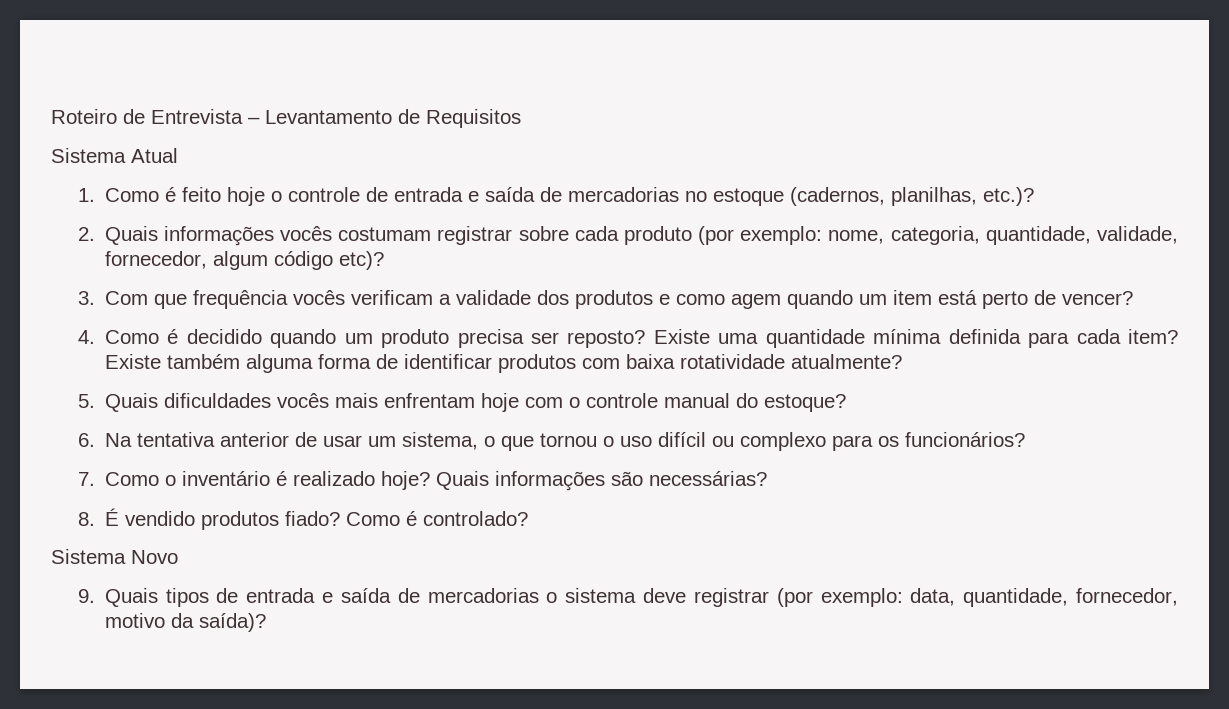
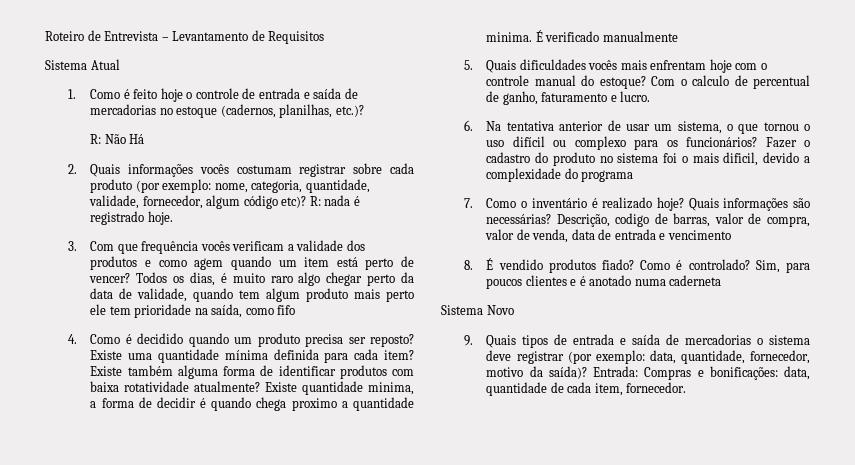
(1034, 196) none -> [90,134,145,144] // R: Não Há
(384, 260) none -> [309,195,360,206] [90,211,173,225] R: nada é registrado hoje.
(1133, 298) none -> [136,272,415,286] [90,288,414,302] [90,304,296,318] Todos os dias, é muito raro algo chegar perto da data de validade, quando tem algum produto mais perto ele tem prioridade na saída, como fifo
(902, 361) none -> [265,381,415,395] [90,397,414,411] [486,30,678,42] Existe quantidade minima, a forma de decidir é quando chega proximo a quantidade minima. É verificado manualmente
(846, 403) none -> [651,75,810,89] [486,91,651,105] Com o calculo de percentual de ganho, faturamento e lucro.
(1025, 439) none -> [765,137,810,148] [486,152,810,166] [486,168,634,182] Fazer o cadastro do produto no sistema foi o mais dificil, devido a complexidade do programa
(767, 478) none -> [556,213,810,227] [485,229,731,243] Descrição, codigo de barras, valor de compra, valor de venda, data de entrada e vencimento
(528, 518) none -> [755,260,810,273] [486,275,722,289] Sim, para poucos clientes e é anotado numa caderneta
(266, 622) none -> [593,366,810,380] [486,382,687,396] Entrada: Compras e bonificações: data, quantidade de cada item, fornecedor.

